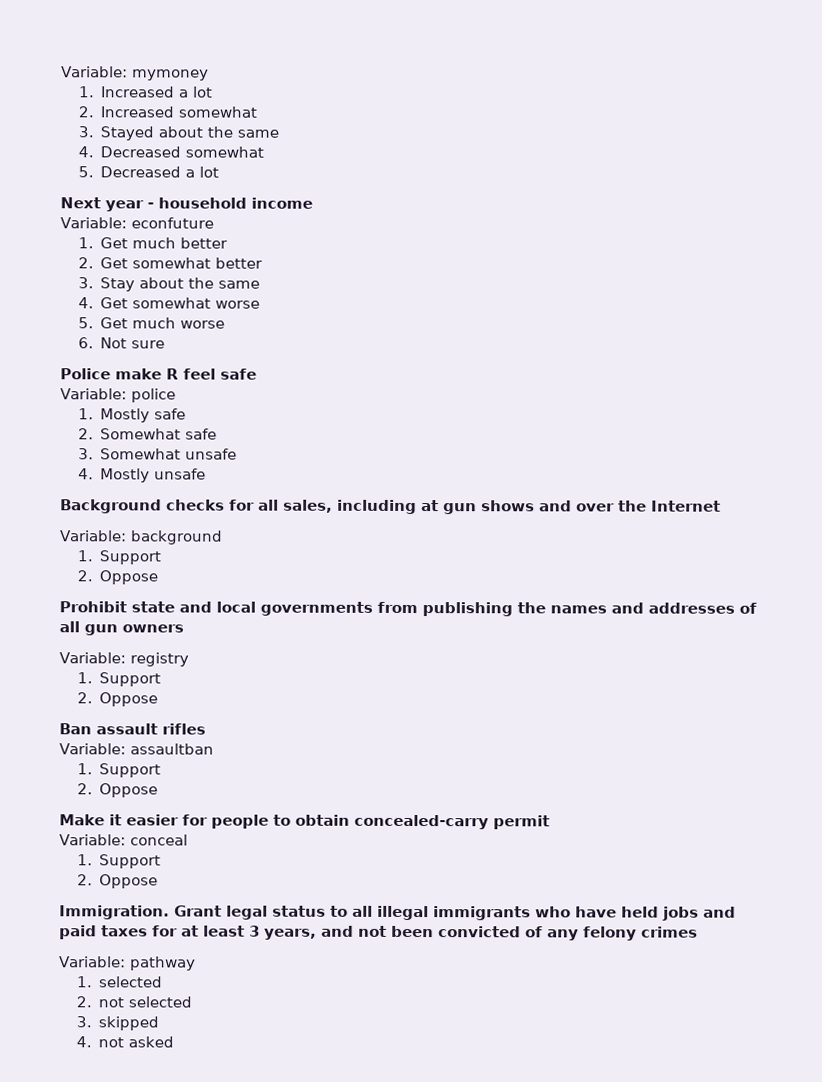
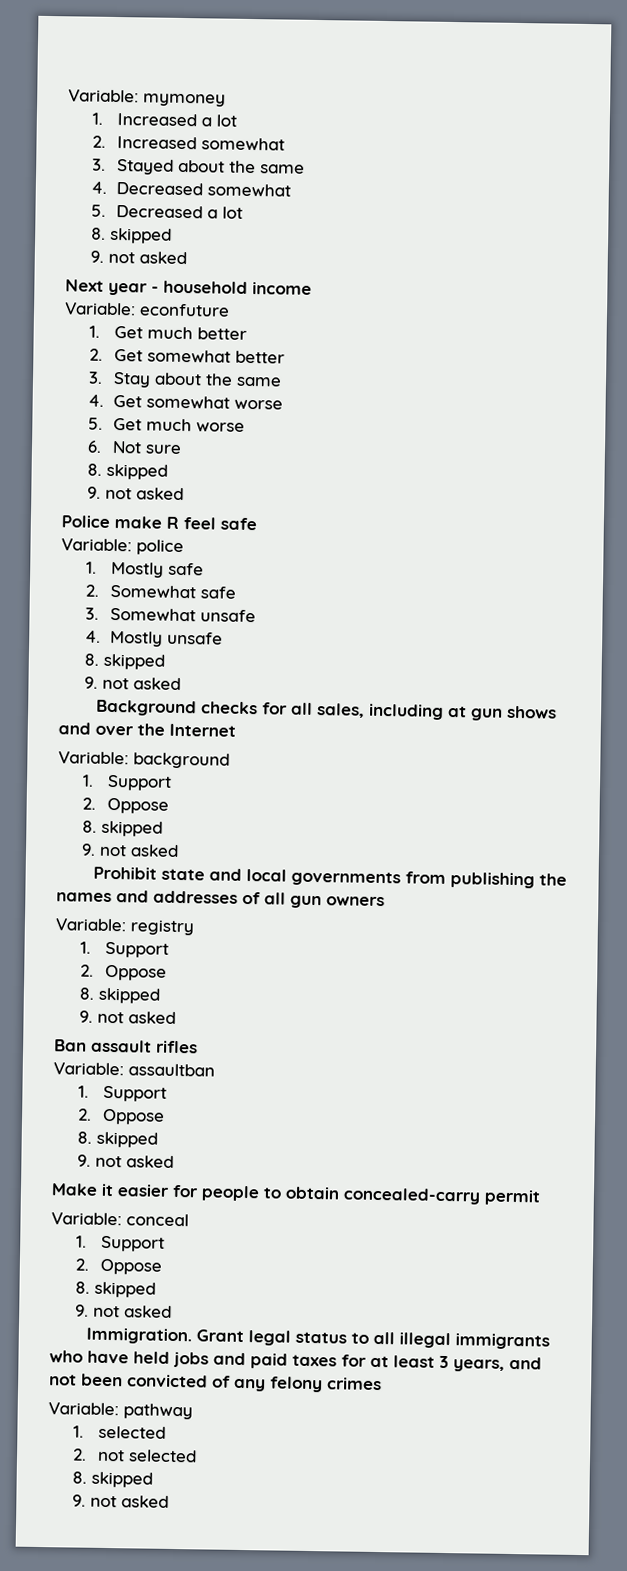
(220, 172) none -> [90,227,172,244] [89,250,187,265] // 8. skipped // 9. not asked
(166, 344) none -> [86,463,168,480] [86,486,184,501] // 8. skipped // 9. not asked
(207, 474) none -> [83,653,165,670] [83,676,181,691] // 8. skipped // 9. not asked
(159, 577) none -> [81,820,163,837] [80,843,179,857] // 8. skipped // 9. not asked
(159, 699) none -> [78,987,160,1004] [78,1010,176,1024] // 8. skipped // 9. not asked
(159, 790) none -> [76,1131,158,1148] [76,1154,174,1168] // 8. skipped // 9. not asked
(159, 881) none -> [74,1281,156,1298] [74,1304,172,1318] // 8. skipped // 9. not asked
[75,1016,160,1031] [75,1036,92,1048] 3. skipped // 4. -> [71,1471,153,1488] [71,1494,86,1507] 8. skipped // 9.

